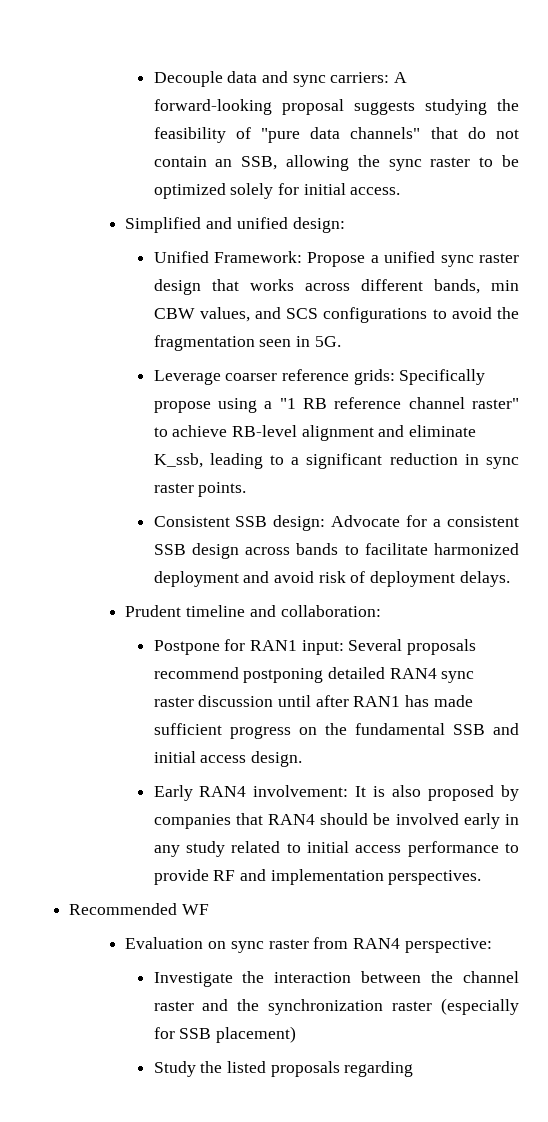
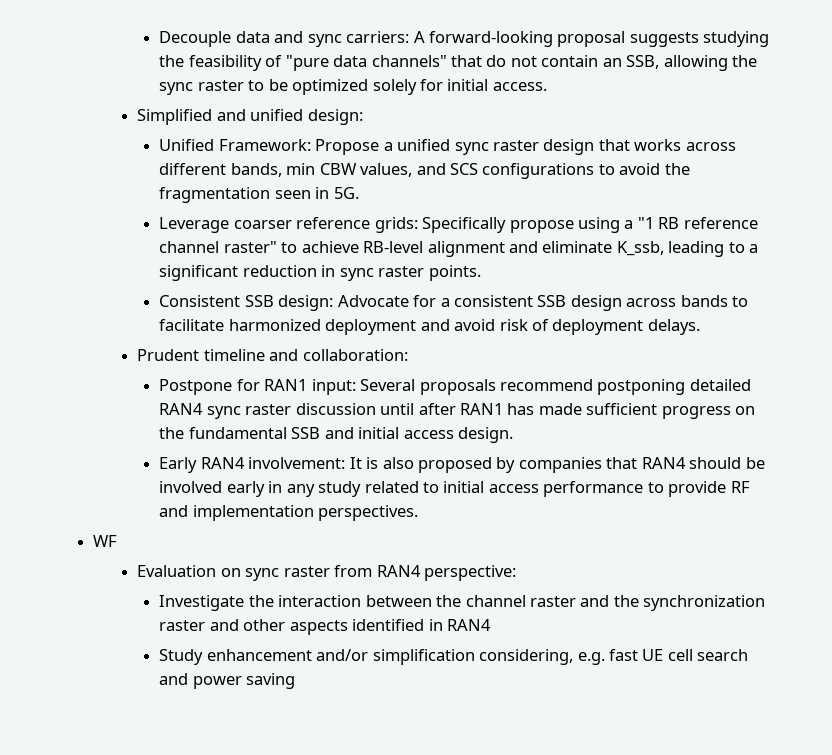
[69,903,178,915] Recommended -> (419, 513) none
[441,998,520,1015] [153,1026,296,1043] [153,1061,414,1077] (especially for SSB placement) // Study the listed proposals regarding -> [209,619,492,635] [159,649,749,665] [159,673,296,689] and other aspects identified in RAN4 // Study enhancement and/or simplification considering, e.g. fast UE cell search and power saving

